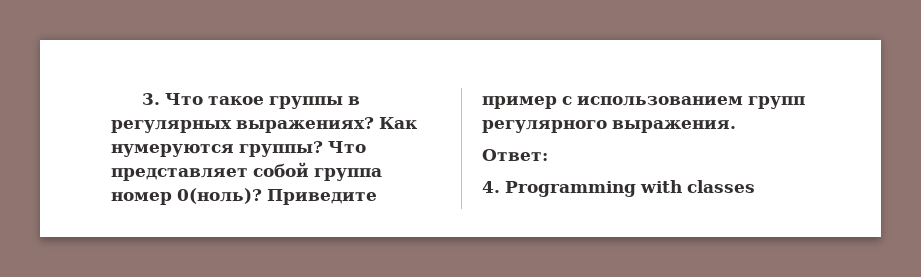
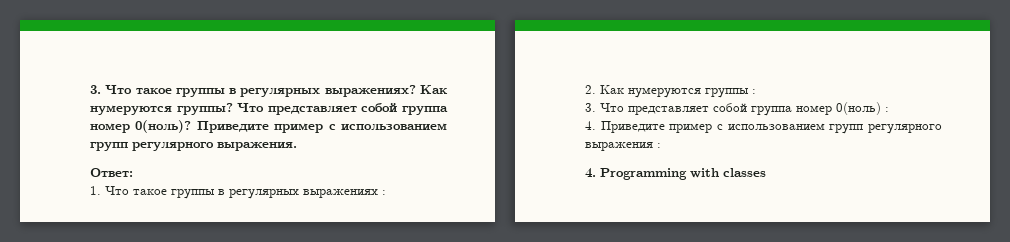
(548, 155) none -> [90,186,386,199] [585,85,756,98] [585,102,889,116] [585,121,942,134] [585,142,661,151] // 1. Что такое группы в регулярных выражениях : // 2. Как нумеруются группы : // 3. Что представляет собой группа номер 0(ноль) : // 4. Приведите пример с использованием групп регулярного выражения :

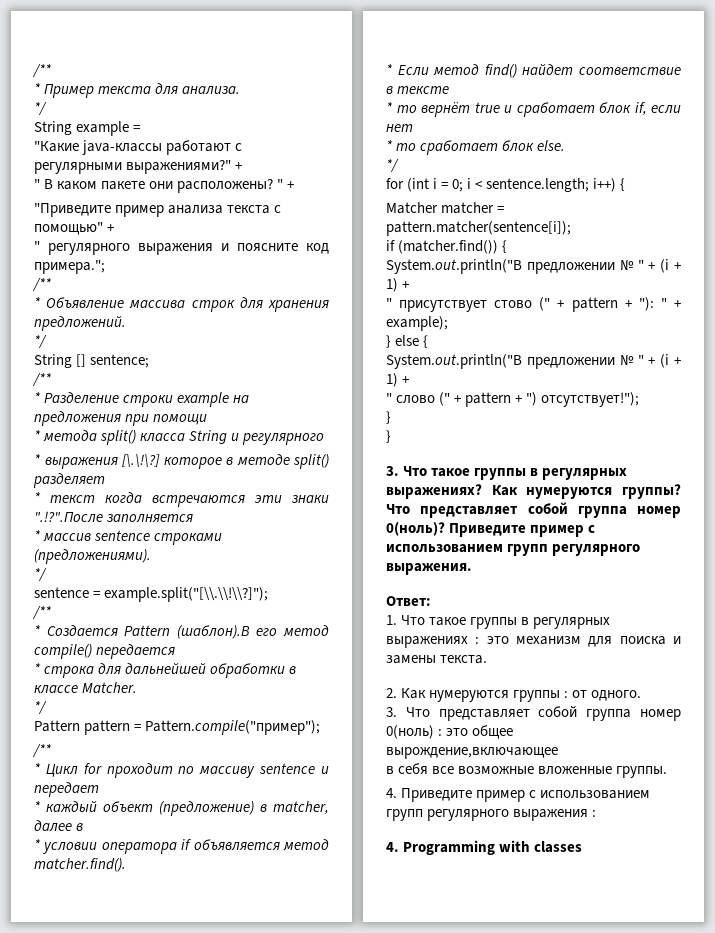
(90, 89) none -> [32,64,52,78] [34,83,241,98] [34,102,47,116] [34,121,141,136] [34,140,243,155] [34,159,243,174] [34,178,295,193] [34,203,282,217] [34,222,115,235] [34,241,329,255] [34,260,105,274] [32,278,52,292] [34,297,329,312] [34,316,126,331] [34,335,47,349] [34,354,150,368] [32,373,52,387] [34,392,250,407] [34,411,208,426] [34,430,325,445] [34,454,329,469] [33,473,105,488] [34,492,329,507] [34,511,194,523] [34,530,223,545] [34,549,151,564] [34,568,47,582] [34,587,269,602] [32,606,52,620] [34,625,329,639] [34,644,176,659] [34,663,297,678] [34,682,138,694] [34,701,47,715] [34,720,321,735] [32,744,52,758] [34,763,330,778] [34,782,99,797] [34,801,329,816] [34,820,84,832] [34,839,329,854] [34,858,126,872] [386,64,681,78] [386,86,450,94] [386,102,681,117] [386,124,413,132] [386,140,566,155] [386,159,399,173] [386,178,626,192] [386,202,505,214] [386,221,571,236] [386,240,508,254] [386,259,681,274] [386,278,410,292] [386,297,681,312] [386,316,448,331] [386,335,429,348] [386,354,681,369] [386,373,410,387] [386,392,640,407] [386,411,391,424] [386,430,391,443] /** // * Пример текста для анализа. // */ // String example = // "Какие java-классы работают с регулярными выражениями?" + // " В каком пакете они расположены? " + // "Приведите пример анализа текста с помощью" + // " регулярного выражения и поясните код примера."; // /** // * Объявление массива строк для хранения предложений. // */ // String [] sentence; // /** // * Разделение строки example на предложения при помощи // * метода split() класса String и регулярного // * выражения [\.\!\?] которое в методе split() разделяет // * текст когда встречаются эти знаки ".!?".После заполняется // * массив sentence строками (предложениями). // */ // sentence = example.split("[\\.\\!\\?]"); // /** // * Создается Pattern (шаблон).В его метод compile() передается // * строка для дальнейшей обработки в классе Matcher. // */ // Pattern pattern = Pattern.compile("пример"); // /** // * Цикл for проходит по массиву sentence и передает // * каждый объект (предложение) в matcher, далее в // * условии оператора if объявляется метод matcher.find(). // * Если метод find() найдет соответствие в тексте // * то вернёт true и сработает блок if, если нет // * то сработает блок else. // */ // for (int i = 0; i < sentence.length; i++) { // Matcher matcher = pattern.matcher(sentence[i]); // if (matcher.find()) { // System.out.println("В предложении № " + (i + 1) + // " присутствует стово (" + pattern + "): " + example); // } else { // System.out.println("В предложении № " + (i + 1) + // " слово (" + pattern + ") отсутствует!"); // } // } //
(386, 192) none -> [486,636,681,647] [386,655,488,664] это механизм для поиска и замены текста.
(756, 91) none -> [572,690,642,701] от одного.
(889, 109) none -> [446,725,514,739] [386,747,558,759] [386,763,668,778] это общее вырождение,включающее // в себя все возможные вложенные группы.

